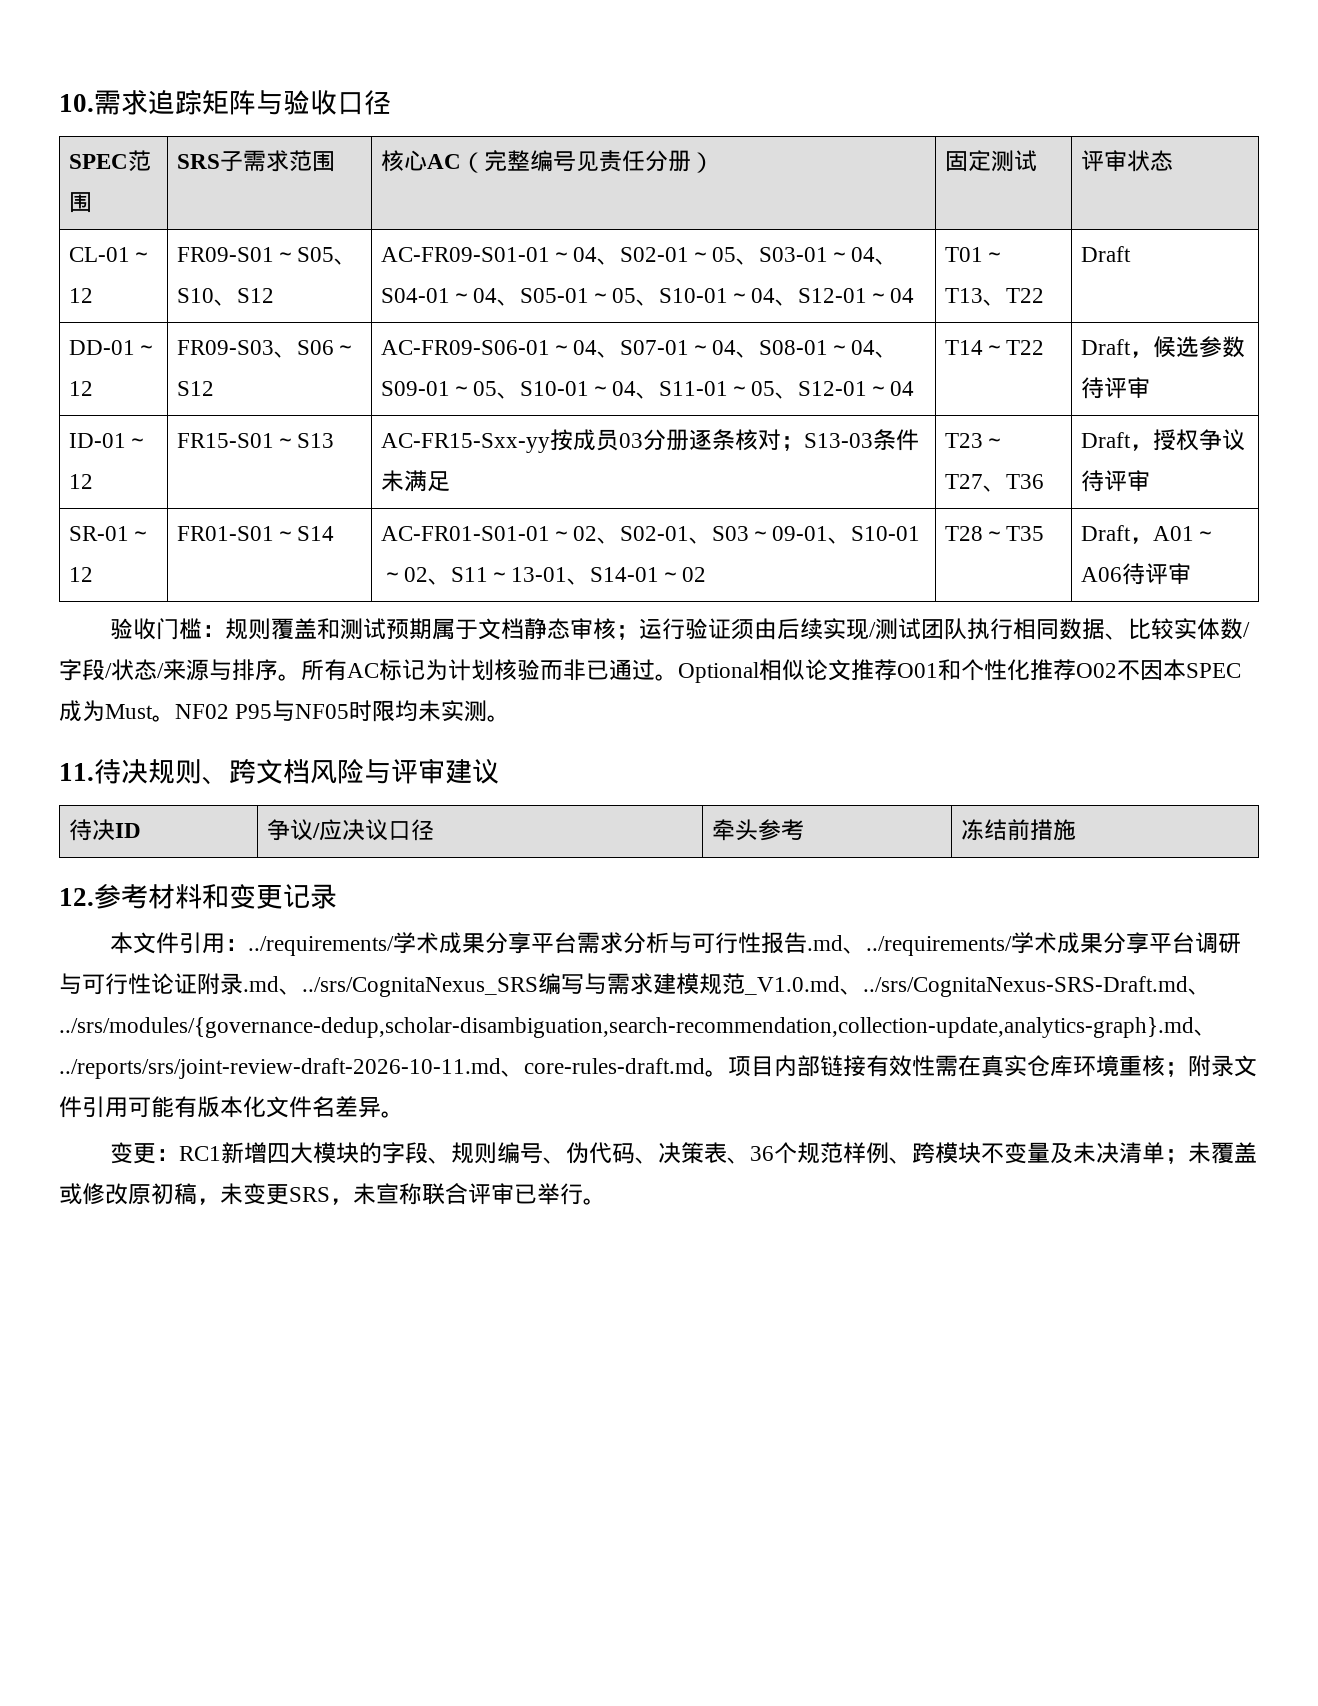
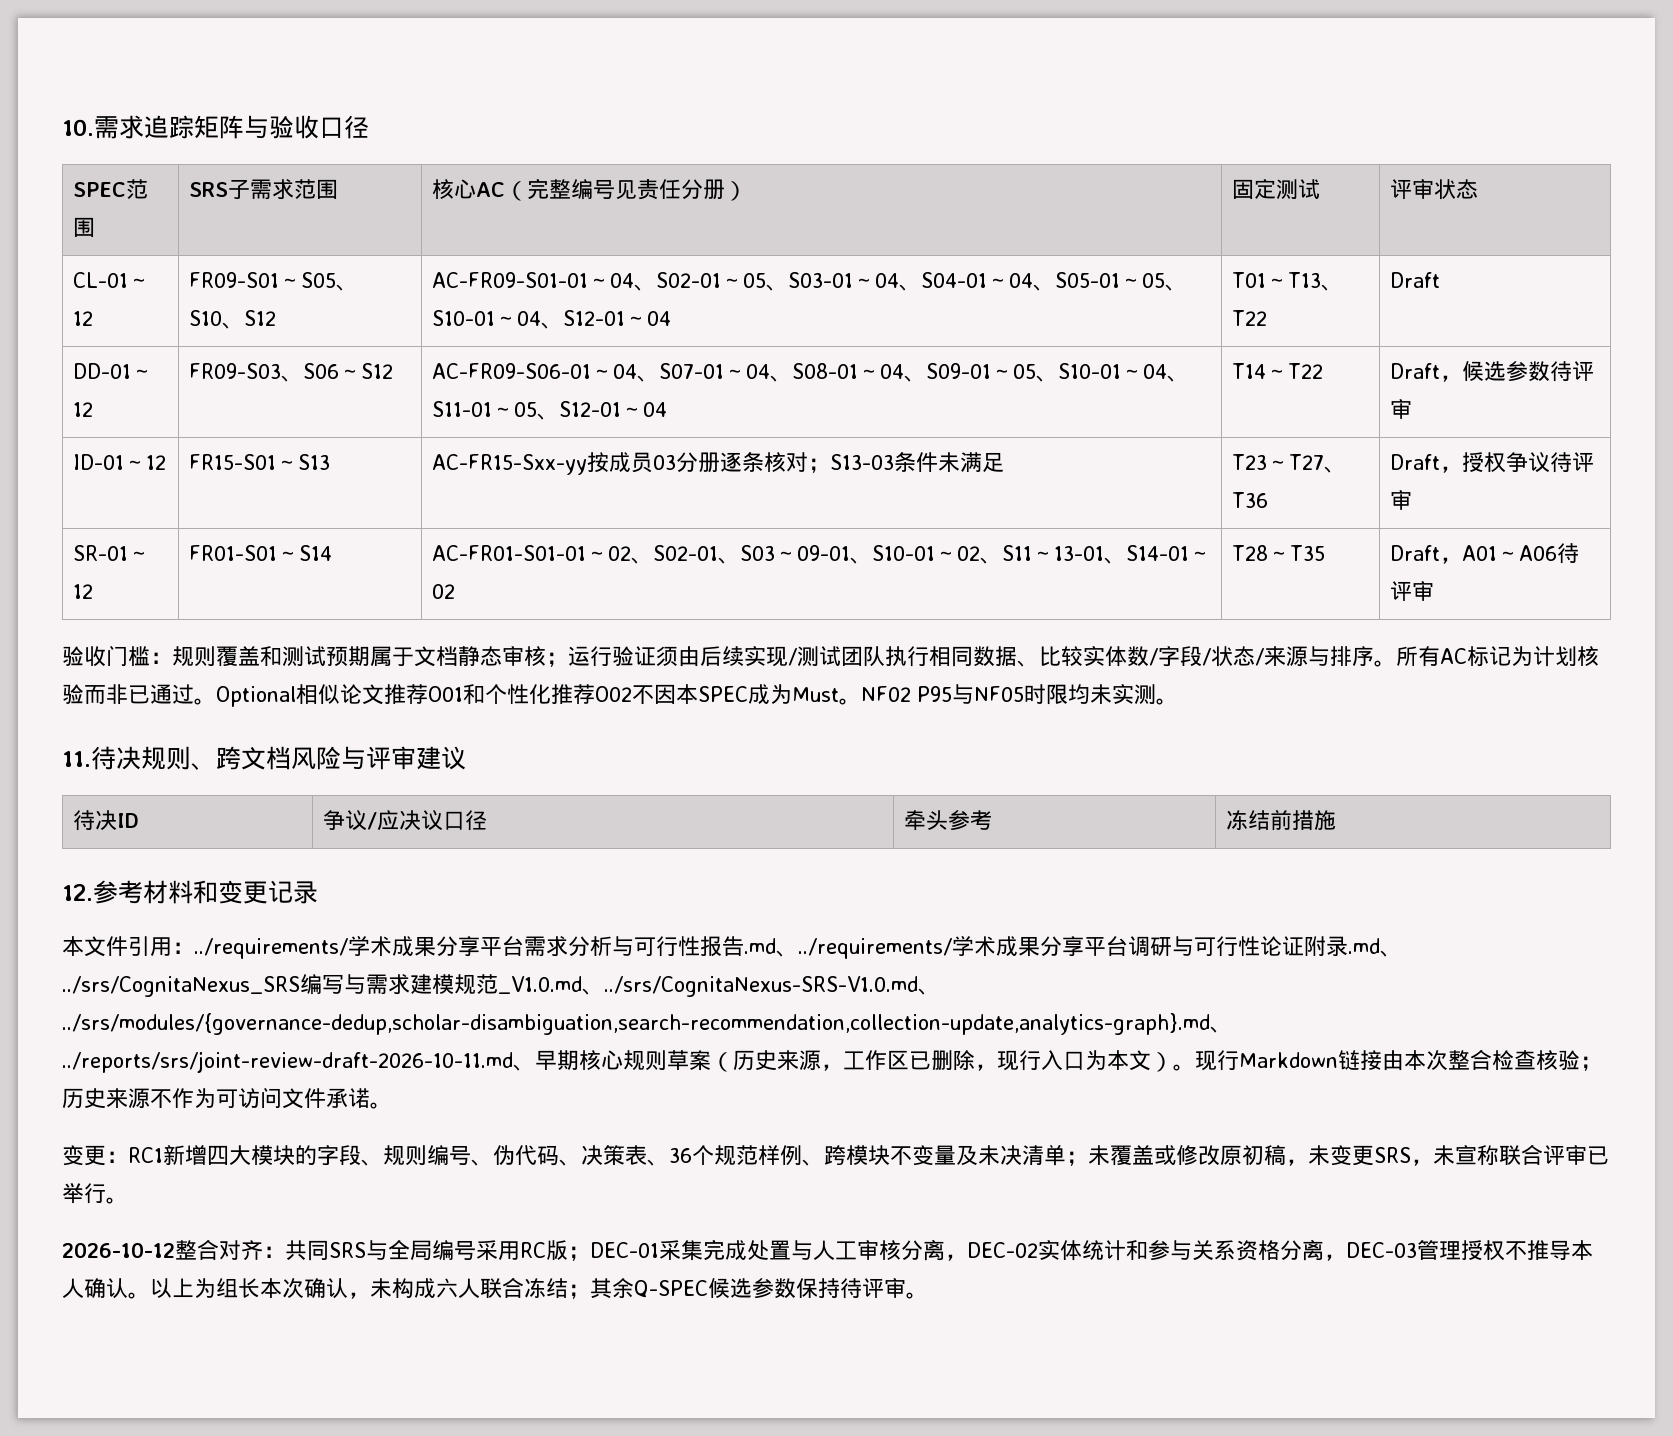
[863,976,1188,997] ../srs/CognitaNexus-SRS-Draft.md -> [604,976,918,997] ../srs/CognitaNexus-SRS-V1.0.md
[524,1055,1257,1077] [59,1096,381,1118] core-rules-draft.md。项目内部链接有效性需在真实仓库环境重核；附录文件引用可能有版本化文件名差异 -> [535,1049,1602,1072] [62,1087,370,1109] 早期核心规则草案（历史来源，工作区已删除，现行入口为本文）。现行Markdown链接由本次整合检查核验；历史来源不作为可访问文件承诺
(606, 1201) none -> [62,1239,1593,1261] [62,1277,928,1299] // 2026-10-12整合对齐：共同SRS与全局编号采用RC版；DEC-01采集完成处置与人工审核分离，DEC-02实体统计和参与关系资格分离，DEC-03管理授权不推导本人确认。以上为组长本次确认，未构成六人联合冻结；其余Q-SPEC候选参数保持待评审。

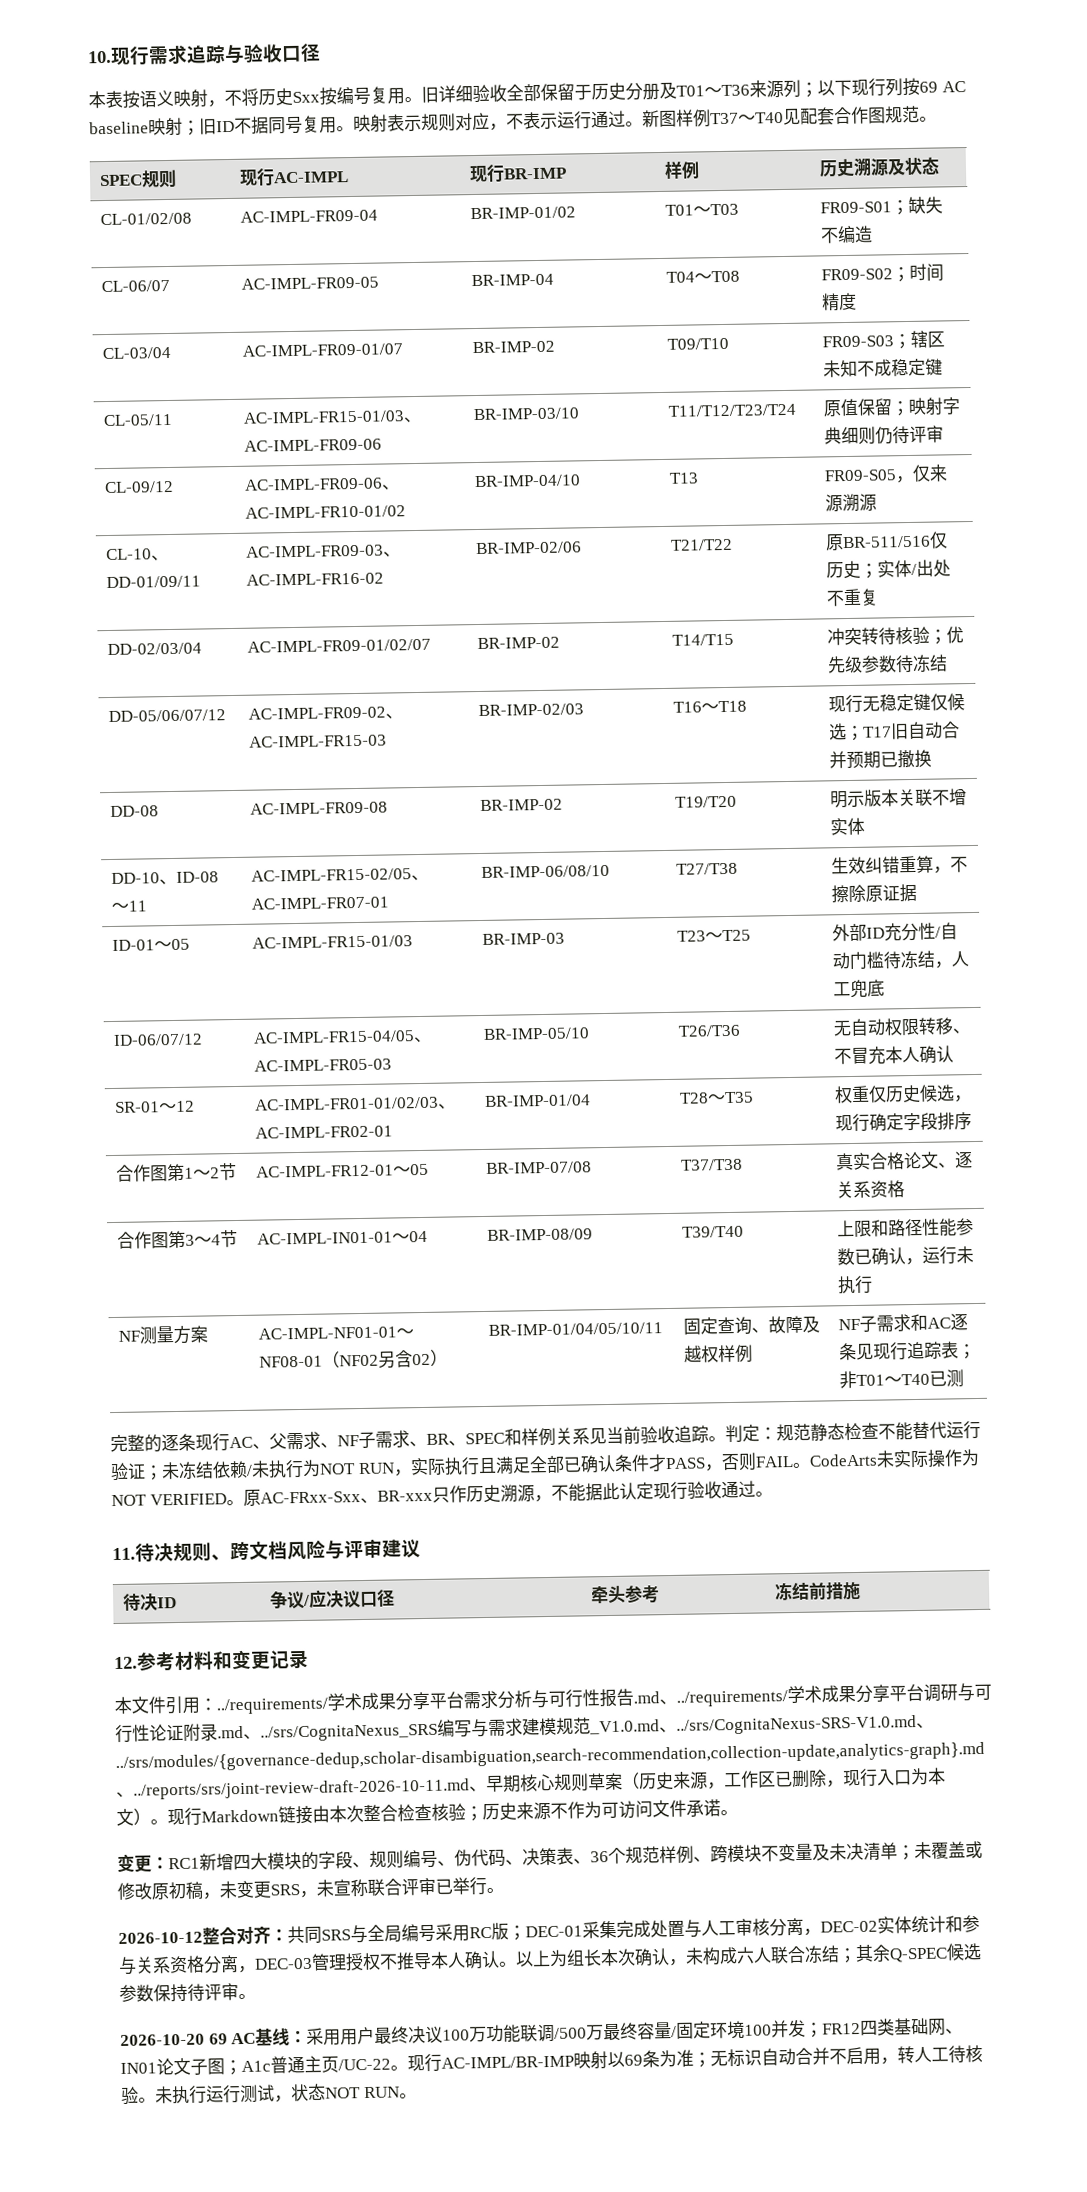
(94, 127) none -> [110,46,150,66] 现行
[194,115,244,139] 矩阵 -> (226, 54) none
[72,179,148,199] [72,217,95,237] [188,179,338,200] [431,178,747,201] [1231,179,1320,200] [1389,179,1478,200] [72,272,150,288] [72,311,93,326] [188,272,358,291] [188,310,276,329] [431,272,1187,291] [431,310,671,329] [1231,272,1343,291] [1231,310,1267,326] [1389,272,1440,288] [72,363,153,379] [72,402,93,417] [188,363,393,382] [431,363,1189,382] [431,401,667,420] [1231,363,1323,379] [1389,361,1594,382] [1389,399,1412,419] [72,454,166,470] [188,454,330,470] [431,452,1004,475] [1231,454,1346,473] [1231,492,1268,508] [1389,452,1594,473] [1389,490,1412,510] [72,545,150,561] [72,584,93,599] [188,545,332,561] [431,545,1211,564] [431,584,455,599] [1231,545,1325,561] [1389,543,1579,564] [1389,581,1434,601] [62,645,1599,667] [62,684,1156,707] // SPEC范围 | SRS子需求范围 | 核心AC（完整编号见责任分册） | 固定测试 | 评审状态 // CL-01～12 | FR09-S01～S05、S10、S12 | AC-FR09-S01-01～04、S02-01～05、S03-01～04、S04-01～04、S05-01～05、S10-01～04、S12-01～04 | T01～T13、T22 | Draft // DD-01～12 | FR09-S03、S06～S12 | AC-FR09-S06-01～04、S07-01～04、S08-01～04、S09-01～05、S10-01～04、S11-01～05、S12-01～04 | T14～T22 | Draft，候选参数待评审 // ID-01～12 | FR15-S01～S13 | AC-FR15-Sxx-yy按成员03分册逐条核对；S13-03条件未满足 | T23～T27、T36 | Draft，授权争议待评审 // SR-01～12 | FR01-S01～S14 | AC-FR01-S01-01～02、S02-01、S03～09-01、S10-01～02、S11～13-01、S14-01～02 | T28～T35 | Draft，A01～A06待评审 // 验收门槛：规则覆盖和测试预期属于文档静态审核；运行验证须由后续实现/测试团队执行相同数据、比较实体数/字段/状态/来源与排序。所有AC标记为计划核验而非已通过。Optional相似论文推荐O01和个性化推荐O02不因本SPEC成为Must。NF02 P95与NF05时限均未实测 -> [88,77,966,109] [89,105,937,137] [98,169,177,189] [238,168,349,187] [468,164,567,183] [663,160,700,179] [818,156,940,178] [99,212,192,226] [239,209,378,223] [469,206,576,220] [664,203,739,216] [819,196,943,216] [819,225,873,244] [100,279,170,293] [240,276,379,290] [470,273,554,287] [665,270,740,283] [820,263,944,283] [821,292,857,311] [101,346,171,360] [241,343,403,357] [471,340,555,354] [666,337,729,350] [821,330,945,350] [822,358,943,378] [102,413,173,427] [242,410,422,424] [243,438,382,452] [472,407,580,421] [667,403,796,417] [822,397,960,417] [823,425,944,445] [103,480,174,494] [243,477,400,491] [244,505,406,519] [473,474,581,488] [668,472,699,484] [823,464,948,484] [824,493,877,513] [105,548,169,561] [105,575,201,589] [245,544,401,558] [245,572,384,586] [475,541,582,555] [669,538,733,551] [824,531,948,551] [825,559,951,580] [825,588,879,607] [106,642,202,656] [246,638,431,653] [476,636,560,650] [671,633,734,646] [826,626,964,646] [826,654,948,674] [107,709,226,723] [247,706,403,720] [248,734,387,748] [477,703,584,717] [672,700,747,713] [827,693,965,714] [827,721,960,742] [828,749,932,770] [109,805,159,818] [249,801,388,815] [479,798,563,812] [674,795,737,808] [829,788,967,809] [829,817,865,836] [110,871,219,885] [110,900,147,912] [250,868,429,882] [250,896,389,910] [480,864,610,878] [675,862,738,875] [830,855,968,875] [830,883,917,904] [111,938,190,951] [251,935,413,949] [481,932,565,945] [676,929,751,942] [831,922,958,942] [831,950,969,970] [832,979,885,999] [112,1033,203,1046] [252,1030,432,1044] [253,1058,392,1072] [482,1027,590,1040] [677,1024,741,1037] [832,1017,971,1037] [833,1045,954,1065] [114,1100,195,1113] [254,1096,456,1111] [254,1125,393,1139] [483,1094,591,1107] [678,1091,754,1104] [833,1084,972,1104] [834,1112,972,1133] [115,1162,237,1182] [255,1163,429,1178] [485,1161,592,1174] [680,1158,743,1171] [834,1151,973,1171] [835,1180,905,1199] [116,1229,238,1249] [256,1230,428,1245] [486,1228,593,1241] [681,1225,744,1238] [836,1218,974,1237] [836,1246,974,1266] [836,1275,873,1295] [117,1325,208,1345] [257,1326,414,1340] [258,1349,448,1369] [487,1322,663,1336] [682,1315,820,1335] [683,1344,753,1363] [837,1313,968,1333] [838,1341,976,1361] [838,1369,964,1389] [110,1420,981,1453] [110,1448,980,1482] [111,1480,756,1507] // 本表按语义映射，不将历史Sxx按编号复用。旧详细验收全部保留于历史分册及T01～T36来源列；以下现行列按69 AC baseline映射；旧ID不据同号复用。映射表示规则对应，不表示运行通过。新图样例T37～T40见配套合作图规范。 // SPEC规则 | 现行AC-IMPL | 现行BR-IMP | 样例 | 历史溯源及状态 // CL-01/02/08 | AC-IMPL-FR09-04 | BR-IMP-01/02 | T01～T03 | FR09-S01；缺失不编造 // CL-06/07 | AC-IMPL-FR09-05 | BR-IMP-04 | T04～T08 | FR09-S02；时间精度 // CL-03/04 | AC-IMPL-FR09-01/07 | BR-IMP-02 | T09/T10 | FR09-S03；辖区未知不成稳定键 // CL-05/11 | AC-IMPL-FR15-01/03、AC-IMPL-FR09-06 | BR-IMP-03/10 | T11/T12/T23/T24 | 原值保留；映射字典细则仍待评审 // CL-09/12 | AC-IMPL-FR09-06、AC-IMPL-FR10-01/02 | BR-IMP-04/10 | T13 | FR09-S05，仅来源溯源 // CL-10、DD-01/09/11 | AC-IMPL-FR09-03、AC-IMPL-FR16-02 | BR-IMP-02/06 | T21/T22 | 原BR-511/516仅历史；实体/出处不重复 // DD-02/03/04 | AC-IMPL-FR09-01/02/07 | BR-IMP-02 | T14/T15 | 冲突转待核验；优先级参数待冻结 // DD-05/06/07/12 | AC-IMPL-FR09-02、AC-IMPL-FR15-03 | BR-IMP-02/03 | T16～T18 | 现行无稳定键仅候选；T17旧自动合并预期已撤换 // DD-08 | AC-IMPL-FR09-08 | BR-IMP-02 | T19/T20 | 明示版本关联不增实体 // DD-10、ID-08～11 | AC-IMPL-FR15-02/05、AC-IMPL-FR07-01 | BR-IMP-06/08/10 | T27/T38 | 生效纠错重算，不擦除原证据 // ID-01～05 | AC-IMPL-FR15-01/03 | BR-IMP-03 | T23～T25 | 外部ID充分性/自动门槛待冻结，人工兜底 // ID-06/07/12 | AC-IMPL-FR15-04/05、AC-IMPL-FR05-03 | BR-IMP-05/10 | T26/T36 | 无自动权限转移、不冒充本人确认 // SR-01～12 | AC-IMPL-FR01-01/02/03、AC-IMPL-FR02-01 | BR-IMP-01/04 | T28～T35 | 权重仅历史候选，现行确定字段排序 // 合作图第1～2节 | AC-IMPL-FR12-01～05 | BR-IMP-07/08 | T37/T38 | 真实合格论文、逐关系资格 // 合作图第3～4节 | AC-IMPL-IN01-01～04 | BR-IMP-08/09 | T39/T40 | 上限和路径性能参数已确认，运行未执行 // NF测量方案 | AC-IMPL-NF01-01～NF08-01（NF02另含02） | BR-IMP-01/04/05/10/11 | 固定查询、故障及越权样例 | NF子需求和AC逐条见现行追踪表；非T01～T40已测 // 完整的逐条现行AC、父需求、NF子需求、BR、SPEC和样例关系见当前验收追踪。判定：规范静态检查不能替代运行验证；未冻结依赖/未执行为NOT RUN，实际执行且满足全部已确认条件才PASS，否则FAIL。CodeArts未实际操作为NOT VERIFIED。原AC-FRxx-Sxx、BR-xxx只作历史溯源，不能据此认定现行验收通过
(928, 1295) none -> [120,2017,964,2046] [120,2045,983,2076] [121,2083,417,2105] // 2026-10-20 69 AC基线：采用用户最终决议100万功能联调/500万最终容量/固定环境100并发；FR12四类基础网、IN01论文子图；A1c普通主页/UC-22。现行AC-IMPL/BR-IMP映射以69条为准；无标识自动合并不启用，转人工待核验。未执行运行测试，状态NOT RUN。

